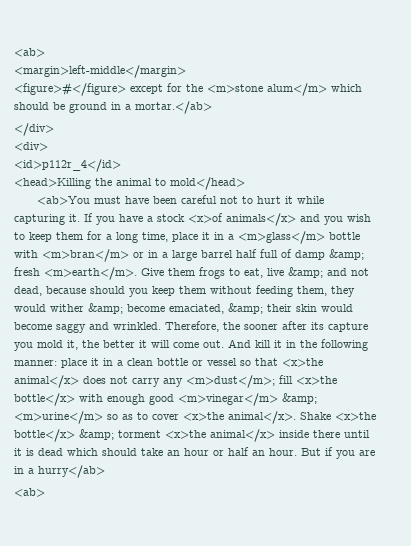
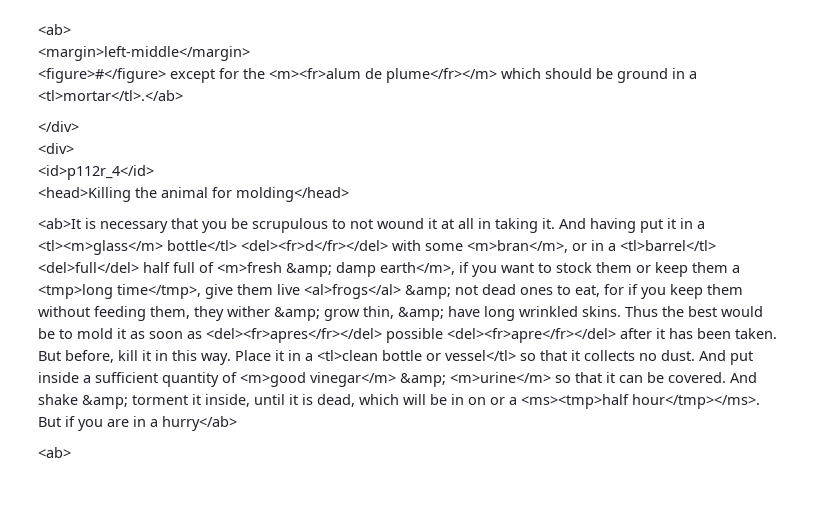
[207,83,327,96] <m>stone alum</m> -> [269,68,497,83] <m><fr>alum de plume</fr></m>
[135,101,212,114] mortar.</ab> -> [38,90,183,101] <tl>mortar</tl>.</ab>
[155,177,245,190] [37,195,325,205] [14,213,371,226] [14,231,360,244] [14,249,129,262] to mold</head> // <ab>You must have been careful not to hurt it while capturing it. If you have a stock <x>of animals</x> and you wish to keep them for a long time, place it in a <m>glass</m> bottle with <m>bran</m> -> [212,187,349,202] [38,218,705,233] [38,240,568,255] for molding</head> // <ab>It is necessary that you be scrupulous to not wound it at all in taking it. And having put it in a <tl><m>glass</m> bottle</tl> <del><fr>d</fr></del> with some <m>bran</m>,
[172,250,233,261] large barrel -> [620,240,716,251] [38,262,139,273] <tl>barrel</tl> <del>full</del>
[295,249,364,260] [14,267,369,280] [14,286,125,296] damp &amp; fresh <m>earth</m>. Give them frogs to eat, live &amp; and not dead, because should -> [217,262,740,277] [38,284,638,299] <m>fresh &amp; damp earth</m>, if you want to stock them or keep them a <tmp>long time</tmp>, give them live <al>frogs</al> &amp; not dead ones to eat, for if
[14,304,46,312] would -> (224, 313) none
[127,303,353,314] [14,321,368,333] [14,339,368,351] [14,358,153,368] become emaciated, &amp; their skin would become saggy and wrinkled. Therefore, the sooner after its capture you mold it, the better it will come out. And kill it in the following manner: place it in a clean -> [324,306,763,321] [38,328,777,343] [38,350,378,365] grow thin, &amp; have long wrinkled skins. Thus the best would be to mold it as soon as <del><fr>apres</fr></del> possible <del><fr>apre</fr></del> after it has been taken. But before, kill it in this way. Place it in a <tl>clean
[207,358,323,367] [14,375,337,388] [14,393,317,406] [14,411,376,424] [14,429,370,442] [14,447,297,456] vessel so that <x>the animal</x> does not carry any <m>dust</m>; fill <x>the bottle</x> with enough good <m>vinegar</m> &amp; <m>urine</m> so as to cover <x>the animal</x>. Shake <x>the bottle</x> &amp; torment <x>the animal</x> inside there until it is dead which should take an hour or half an hour. -> [445,350,753,365] [38,372,757,387] [38,394,760,409] vessel</tl> so that it collects no dust. And put inside a sufficient quantity of <m>good vinegar</m> &amp; <m>urine</m> so that it can be covered. And shake &amp; torment it inside, until it is dead, which will be in on or a <ms><tmp>half hour</tmp></ms>.

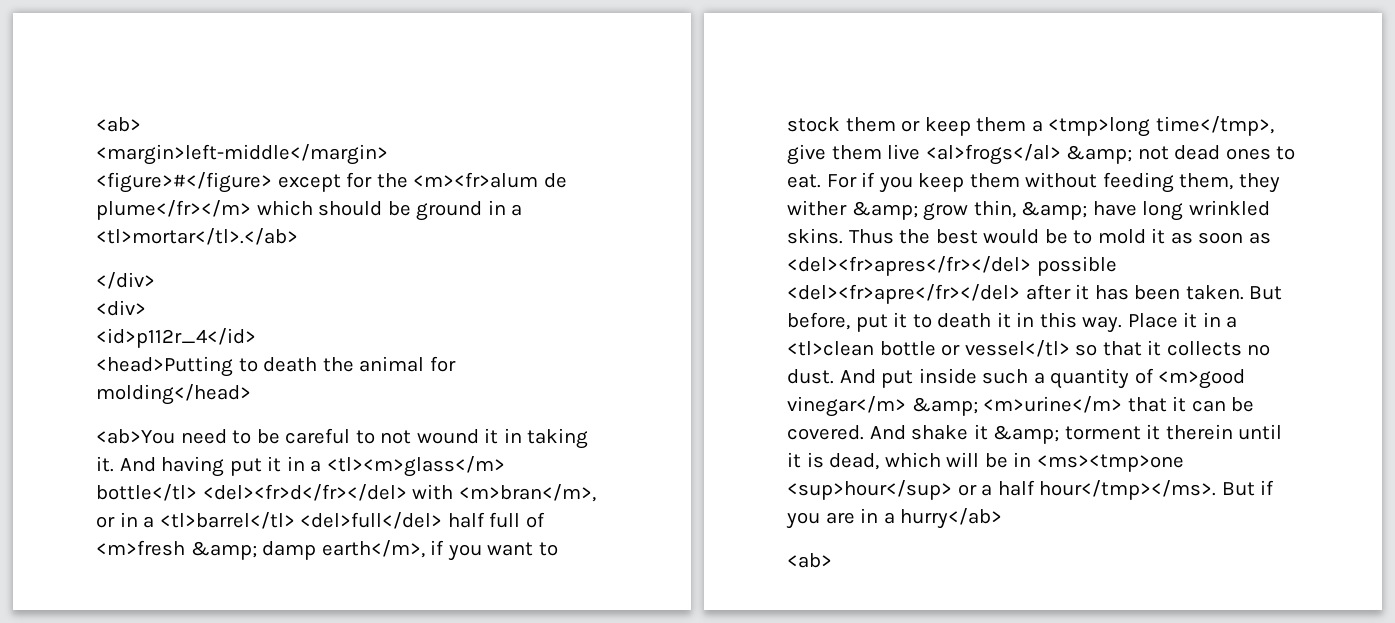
[38,187,131,202] <head>Killing -> [96,356,318,377] <head>Putting to death
[38,218,328,233] <ab>It is necessary that you be scrupulous -> [96,428,351,444] <ab>You need to be careful
[441,218,474,229] at all -> (499, 436) none
[425,243,463,251] some -> (454, 492) none
[575,284,624,297] eat, for -> [787,174,857,188] eat. For
[118,350,138,361] kill -> [855,312,992,332] put it to death
[83,372,158,383] a sufficient -> [982,369,1045,384] such a
[555,375,571,383] so -> (1123, 404) none
(78, 399) none -> [973,424,988,440] it
[205,394,250,407] inside, -> [1165,424,1233,440] therein
[468,397,486,405] on -> [1036,454,1184,472] [787,480,952,500] <ms><tmp>one <sup>hour</sup>
[521,394,629,409] <ms><tmp>half -> [997,480,1035,496] half

